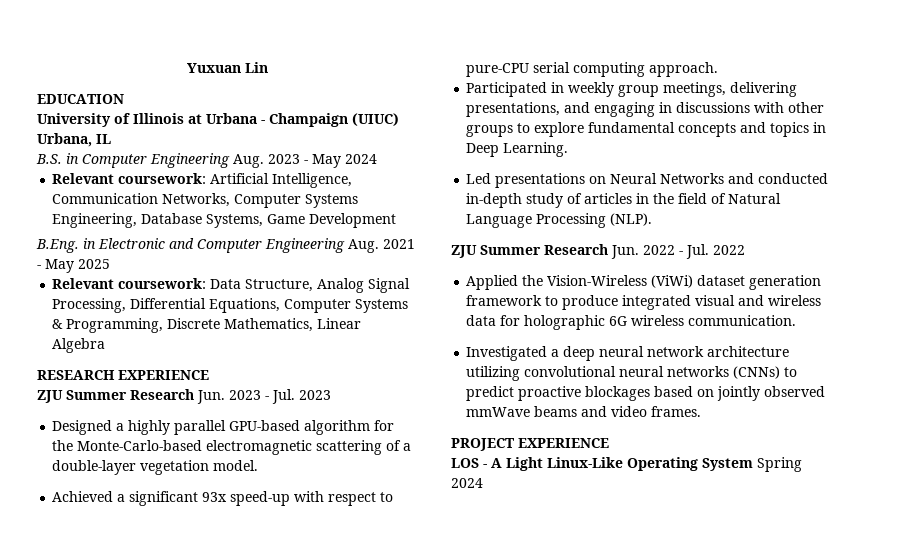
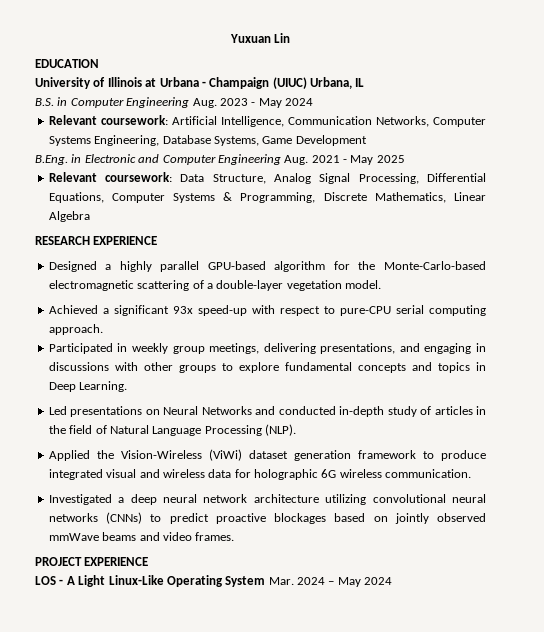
[37,389,331,404] // ZJU Summer Research Jun. 2023 - Jul. 2023 -> (158, 240) none
[451,244,745,259] // ZJU Summer Research Jun. 2022 - Jul. 2022 -> (296, 430) none
[757,457,802,472] Spring -> [268,577,361,587] Mar. 2024 – May

